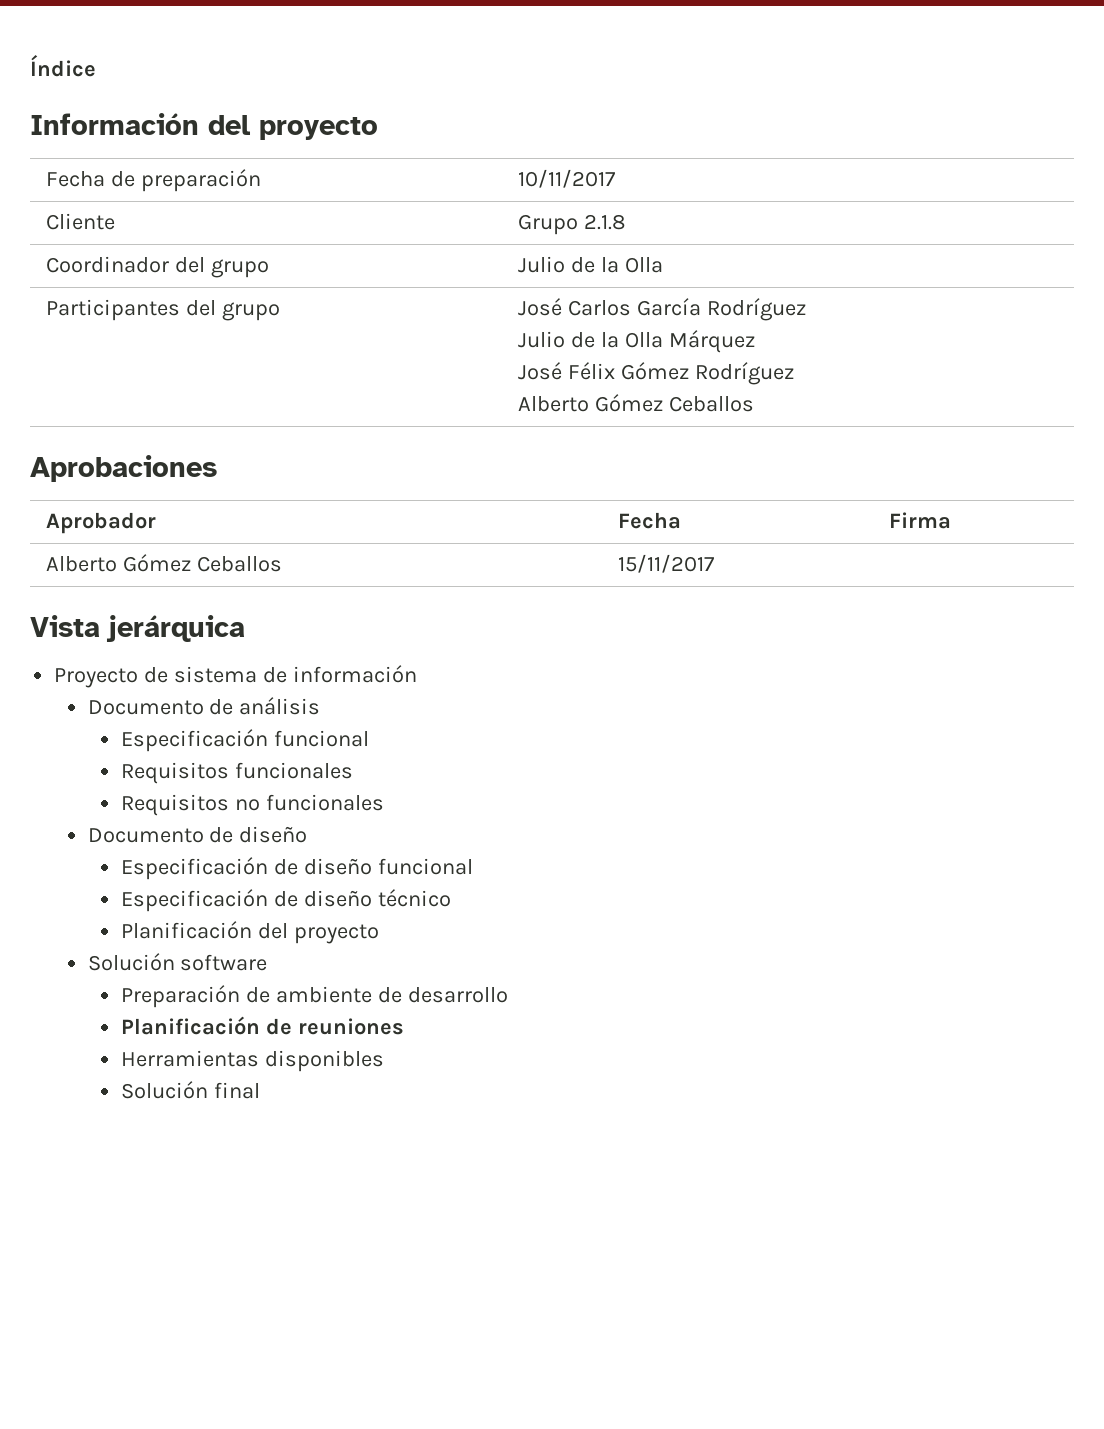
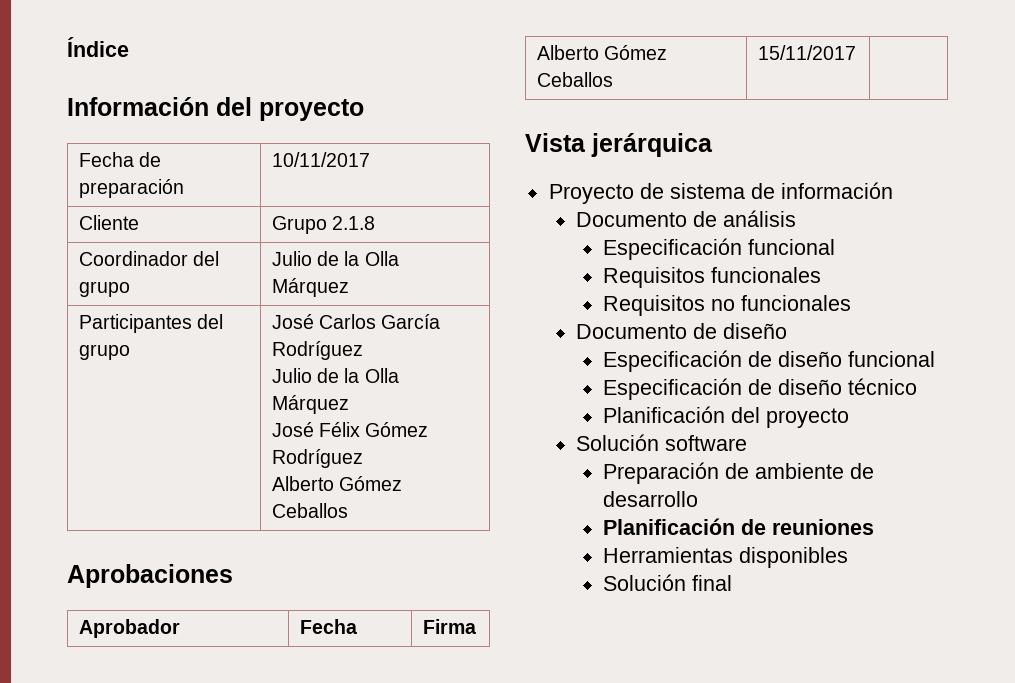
(663, 265) none -> [271,278,349,297] Márquez

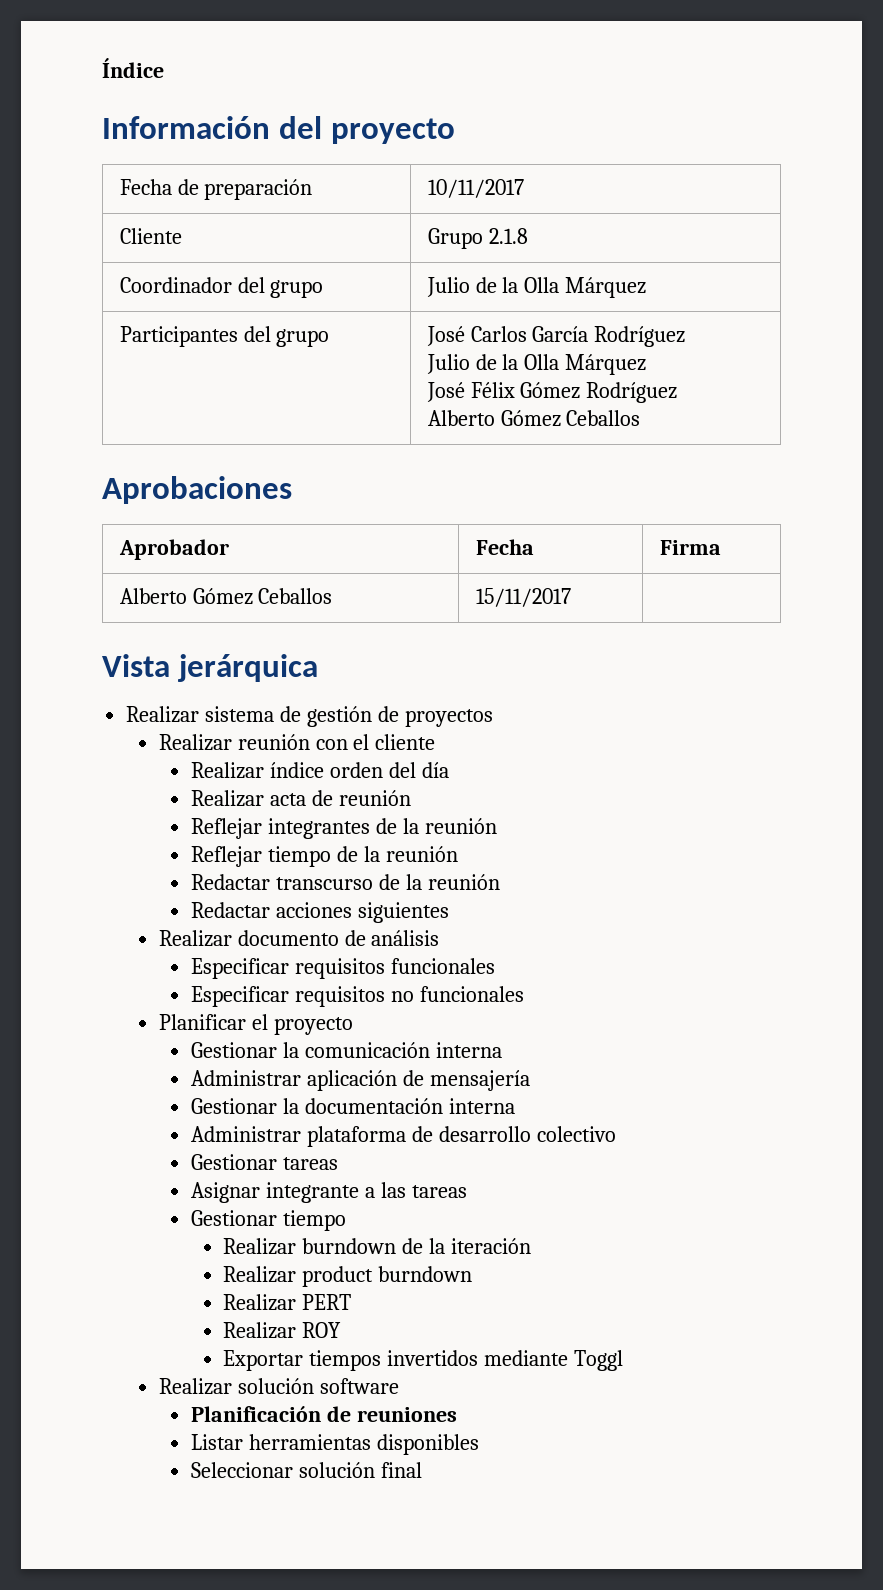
[548,182,893,204] [576,212,688,227] Proyecto de sistema de información // Documento -> [126,706,493,727] [158,734,436,751] [191,762,449,779] [191,790,411,807] [191,818,497,839] [191,846,458,867] [191,874,500,890] [191,902,449,923] [158,930,339,947] Realizar sistema de gestión de proyectos // Realizar reunión con el cliente // Realizar índice orden del día // Realizar acta de reunión // Reflejar integrantes de la reunión // Reflejar tiempo de la reunión // Redactar transcurso de la reunión // Redactar acciones siguientes // Realizar documento
[603,238,836,260] [603,267,822,288] [603,295,706,316] Especificación funcional // Requisitos funcionales // Requisitos -> [191,958,495,979] [191,986,385,1007] Especificar requisitos funcionales // Especificar requisitos
[576,323,788,339] [603,350,936,372] [603,378,918,400] [603,406,850,428] [576,434,748,451] [603,462,875,484] [603,491,699,507] Documento de diseño // Especificación de diseño funcional // Especificación de diseño técnico // Planificación del proyecto // Solución software // Preparación de ambiente de desarrollo -> [158,1014,353,1035] [191,1042,502,1058] [191,1070,530,1091] [191,1098,515,1114] [191,1126,616,1147] [191,1154,338,1170] [191,1182,467,1203] [191,1210,346,1231] [223,1238,532,1255] [223,1266,473,1287] [223,1294,352,1311] [223,1322,342,1339] [223,1350,624,1371] [158,1378,399,1395] Planificar el proyecto // Gestionar la comunicación interna // Administrar aplicación de mensajería // Gestionar la documentación interna // Administrar plataforma de desarrollo colectivo // Gestionar tareas // Asignar integrante a las tareas // Gestionar tiempo // Realizar burndown de la iteración // Realizar product burndown // Realizar PERT // Realizar ROY // Exportar tiempos invertidos mediante Toggl // Realizar solución software
[603,547,734,563] Herramientas -> [191,1434,371,1450] Listar herramientas
[603,574,687,591] Solución -> [191,1462,375,1478] Seleccionar solución

